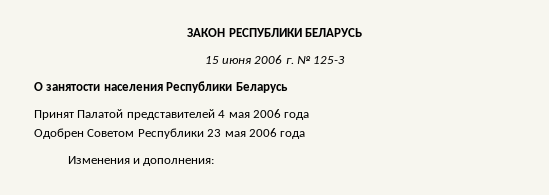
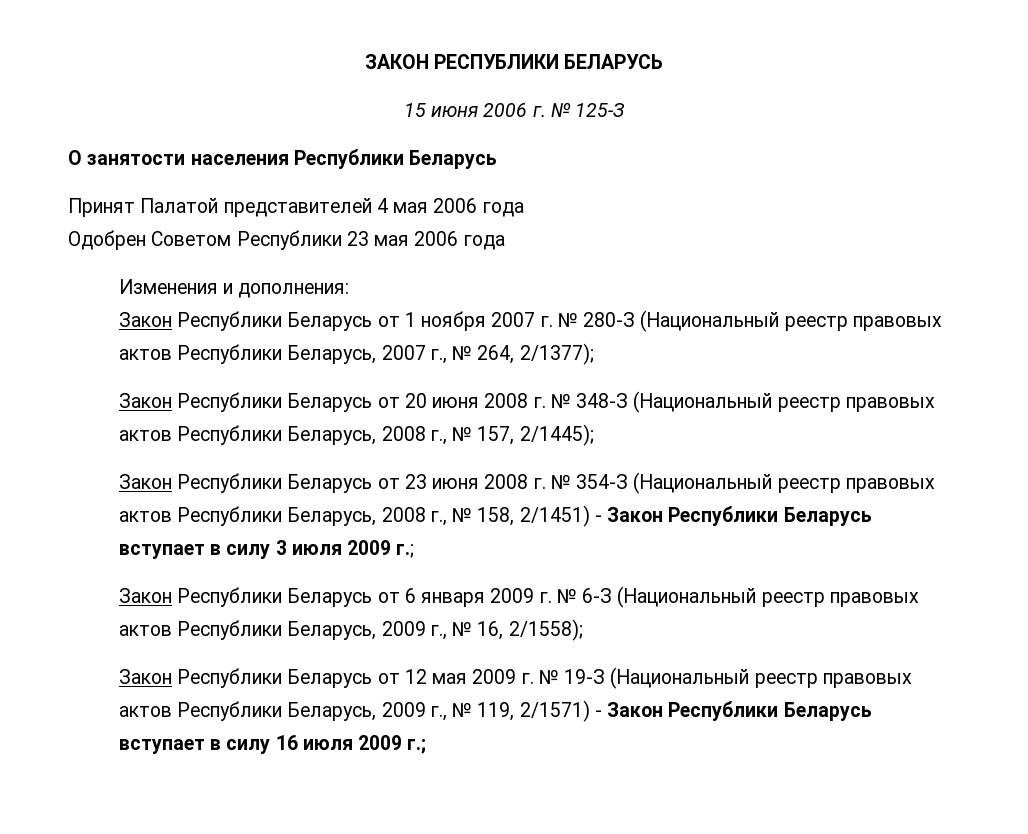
(215, 162) none -> [118,310,942,332] [118,343,594,365] [118,391,935,413] [118,424,594,446] [118,472,935,494] [118,505,872,527] [118,540,415,559] [118,586,919,608] [118,619,583,641] [118,667,912,689] [118,700,872,722] [118,735,427,754] // Закон Республики Беларусь от 1 ноября 2007 г. № 280-З (Национальный реестр правовых актов Республики Беларусь, 2007 г., № 264, 2/1377); // Закон Республики Беларусь от 20 июня 2008 г. № 348-З (Национальный реестр правовых актов Республики Беларусь, 2008 г., № 157, 2/1445); // Закон Республики Беларусь от 23 июня 2008 г. № 354-З (Национальный реестр правовых актов Республики Беларусь, 2008 г., № 158, 2/1451) - Закон Республики Беларусь вступает в силу 3 июля 2009 г.; // Закон Республики Беларусь от 6 января 2009 г. № 6-З (Национальный реестр правовых актов Республики Беларусь, 2009 г., № 16, 2/1558); // Закон Республики Беларусь от 12 мая 2009 г. № 19-З (Национальный реестр правовых актов Республики Беларусь, 2009 г., № 119, 2/1571) - Закон Республики Беларусь вступает в силу 16 июля 2009 г.;

